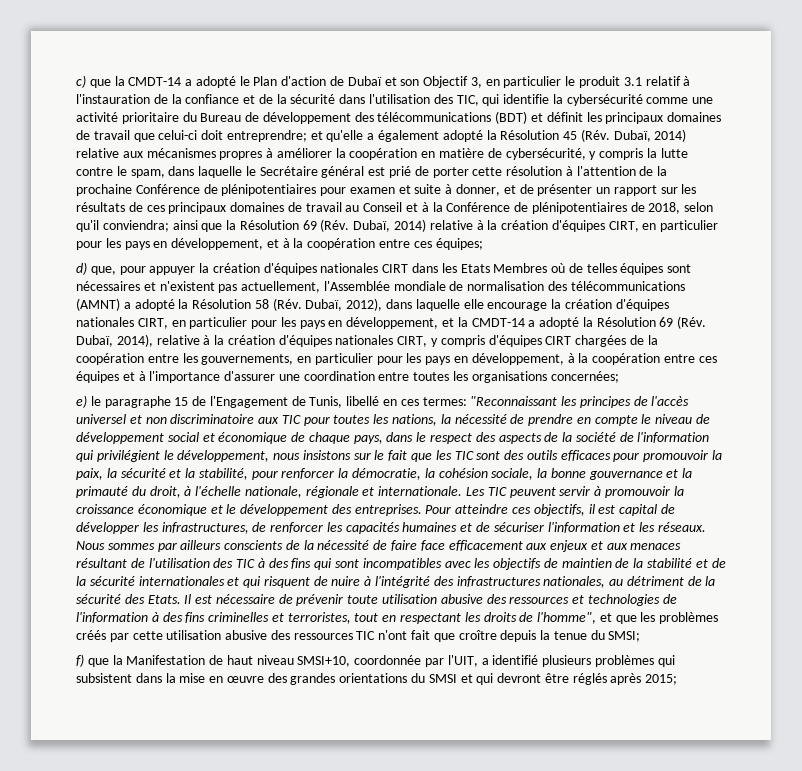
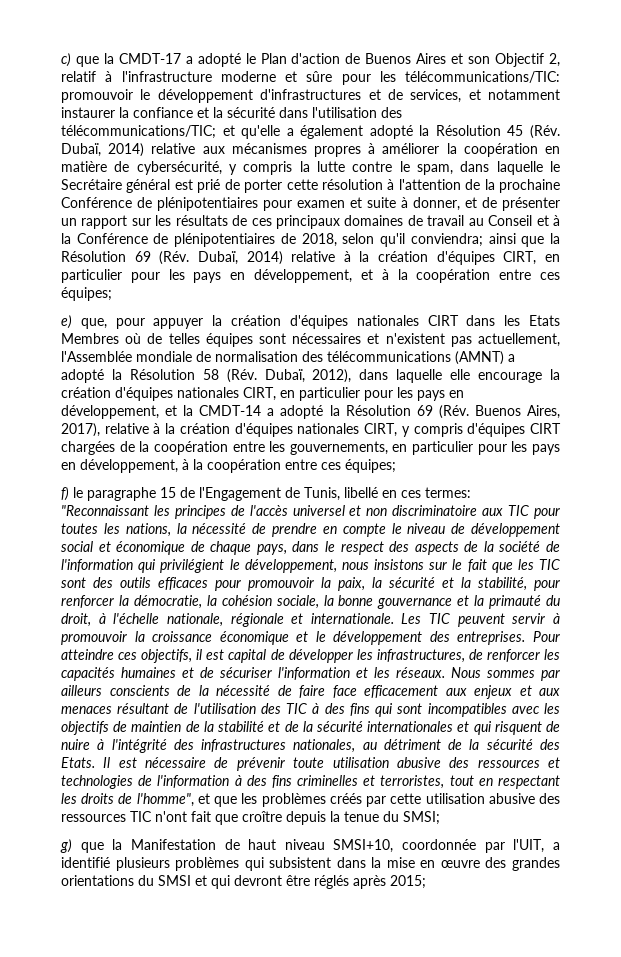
[128,77,182,86] CMDT-14 -> [118,53,181,64] CMDT-17
[347,76,382,86] Dubaï -> [365,53,447,64] Buenos Aires
[470,76,691,88] [76,94,168,104] 3, en particulier le produit 3.1 relatif à l'instauration de -> [549,53,560,67] [61,71,560,85] [61,89,560,103] [61,107,115,118] 2, relatif à l'infrastructure moderne et sûre pour les télécommunications/TIC: promouvoir le développement d'infrastructures et de services, et notamment instaurer
[258,94,273,104] de -> (209, 112) none
[456,94,714,106] [76,111,722,124] [76,130,307,142] TIC, qui identifie la cybersécurité comme une activité prioritaire du Bureau de développement des télécommunications (BDT) et définit les principaux domaines de travail que celui-ci doit entreprendre; -> [61,125,216,139] télécommunications/TIC;
[76,262,87,275] d) -> [61,315,72,329] e)
[76,334,153,347] Dubaï, 2014), -> [474,405,560,419] [61,423,100,437] Buenos Aires, 2017),
[76,371,619,383] [76,395,87,408] équipes et à l'importance d'assurer une coordination entre toutes les organisations concernées; // e) -> [345,459,396,473] [61,487,69,501] équipes; // f)
[76,654,84,667] f) -> [60,839,72,853] g)

